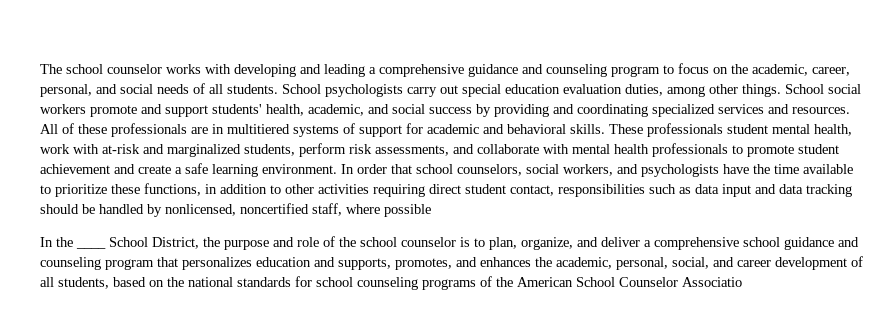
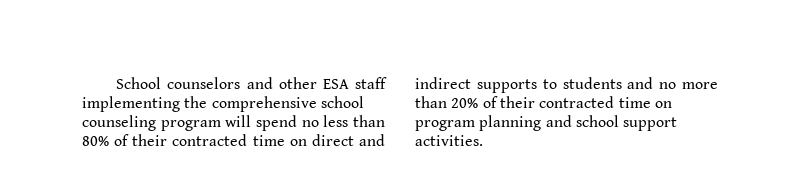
[40,63,850,77] [40,83,861,97] [40,104,850,117] [40,123,852,137] [40,143,839,157] [40,163,853,177] [40,183,852,197] [40,203,431,217] [40,237,73,247] [76,247,106,249] [109,236,859,250] [40,256,863,270] [40,276,742,290] The school counselor works with developing and leading a comprehensive guidance and counseling program to focus on the academic, career, personal, and social needs of all students. School psychologists carry out special education evaluation duties, among other things. School social workers promote and support students' health, academic, and social success by providing and coordinating specialized services and resources. All of these professionals are in multitiered systems of support for academic and behavioral skills. These professionals student mental health, work with at-risk and marginalized students, perform risk assessments, and collaborate with mental health professionals to promote student achievement and create a safe learning environment. In order that school counselors, social workers, and psychologists have the time available to prioritize these functions, in addition to other activities requiring direct student contact, responsibilities such as data input and data tracking should be handled by nonlicensed, noncertified staff, where possible // In the ____ School District, the purpose and role of the school counselor is to plan, organize, and deliver a comprehensive school guidance and counseling program that personalizes education and supports, promotes, and enhances the academic, personal, social, and career development of all students, based on the national standards for school counseling programs of the American School Counselor Associatio -> [116,77,387,89] [82,96,364,112] [82,115,385,131] [82,134,385,146] [415,77,718,93] [415,96,672,108] [415,115,678,131] [415,135,483,146] School counselors and other ESA staff implementing the comprehensive school counseling program will spend no less than 80% of their contracted time on direct and indirect supports to students and no more than 20% of their contracted time on program planning and school support activities.

